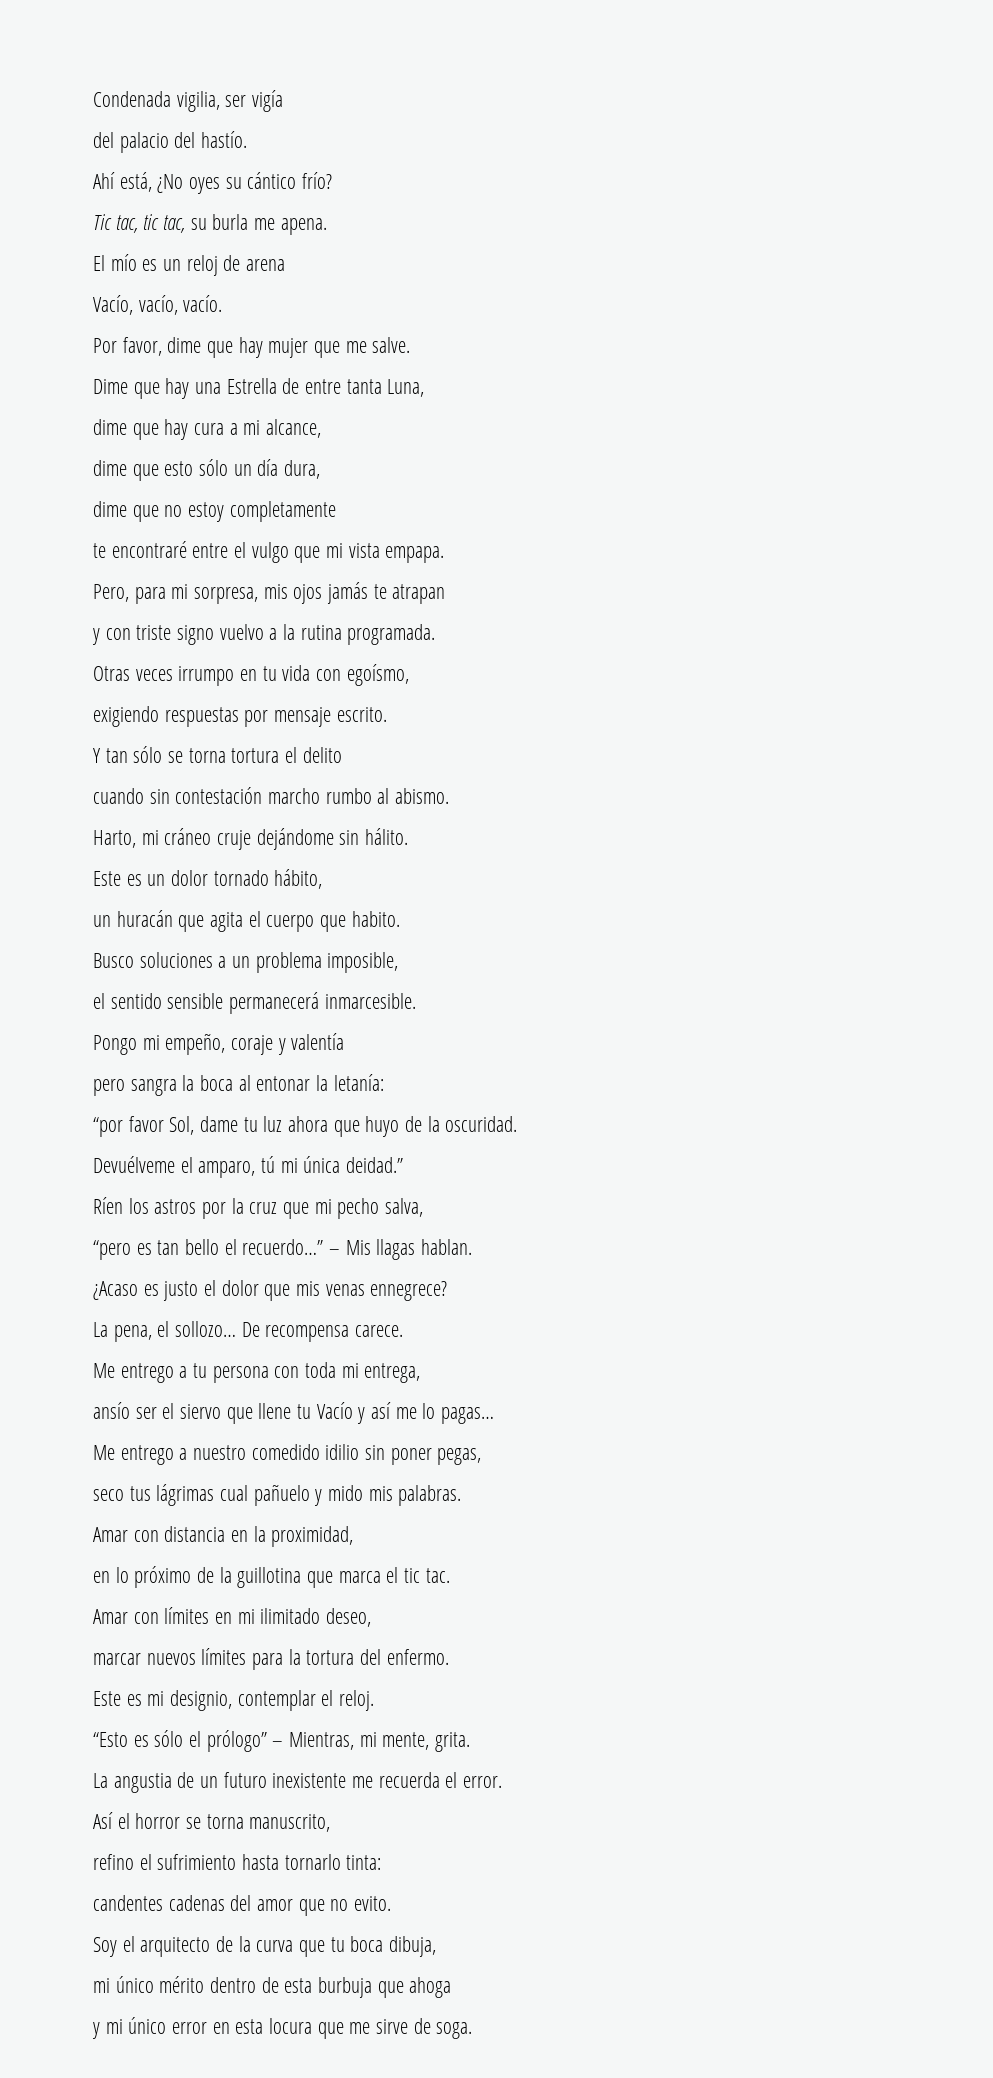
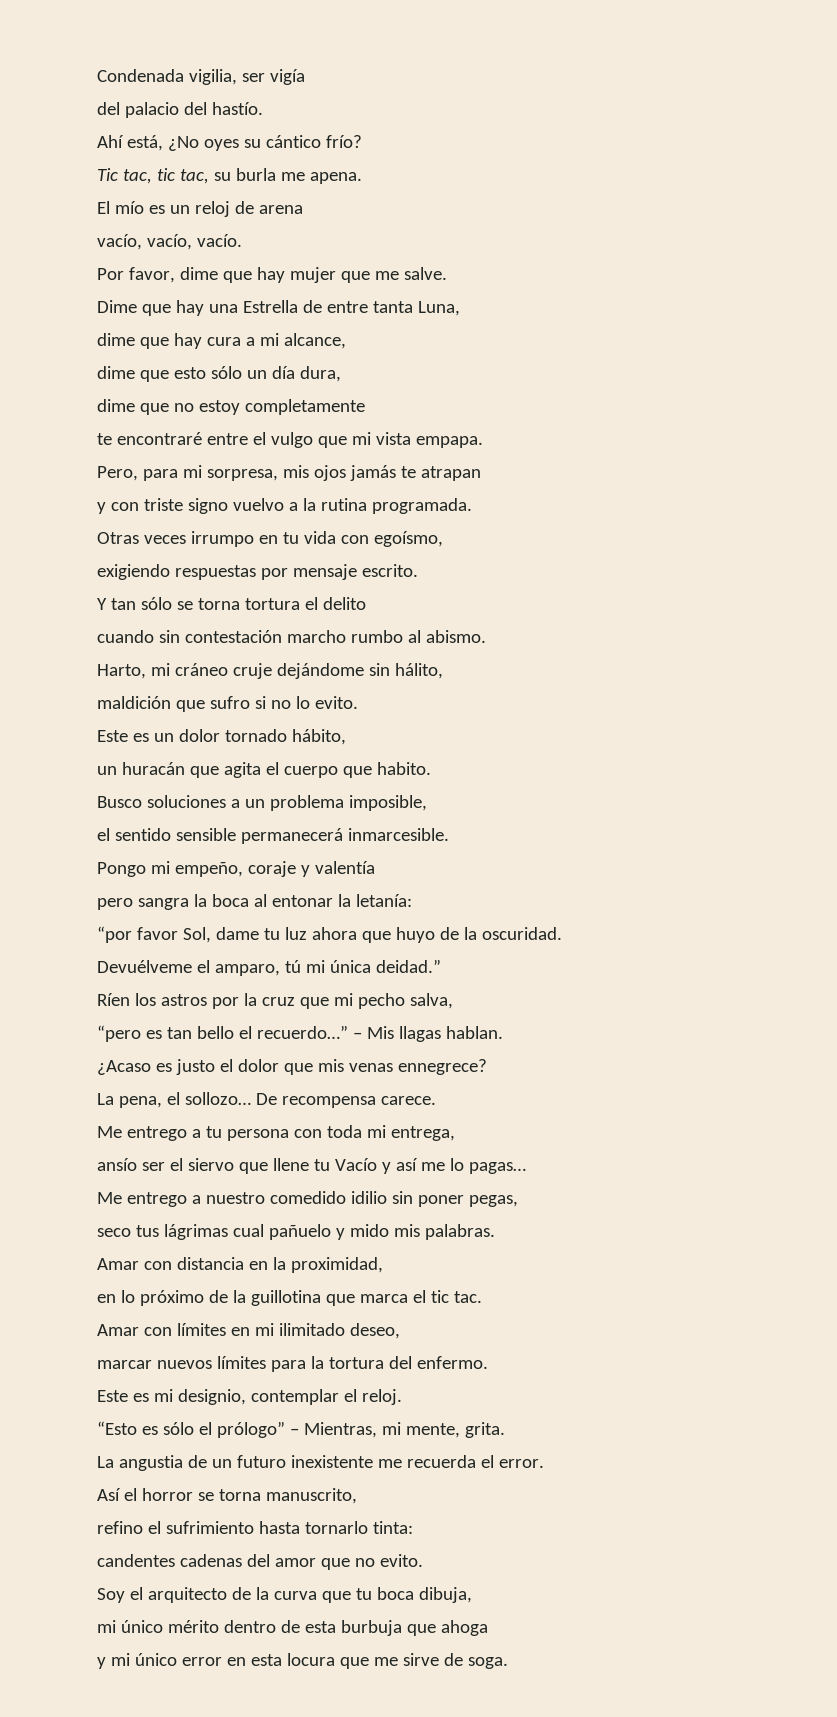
[93,295,133,315] Vacío, -> [97,234,142,250] vacío,
[365,828,409,845] hálito. -> [394,663,443,679] [97,696,358,712] hálito, // maldición que sufro si no lo evito.

